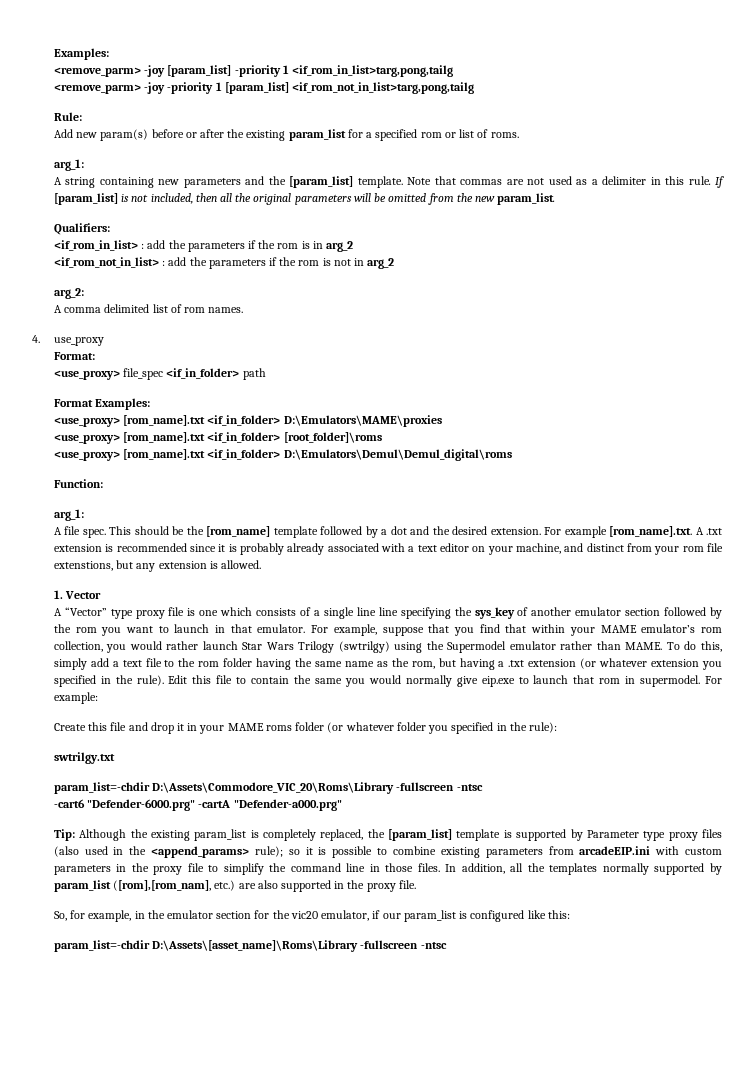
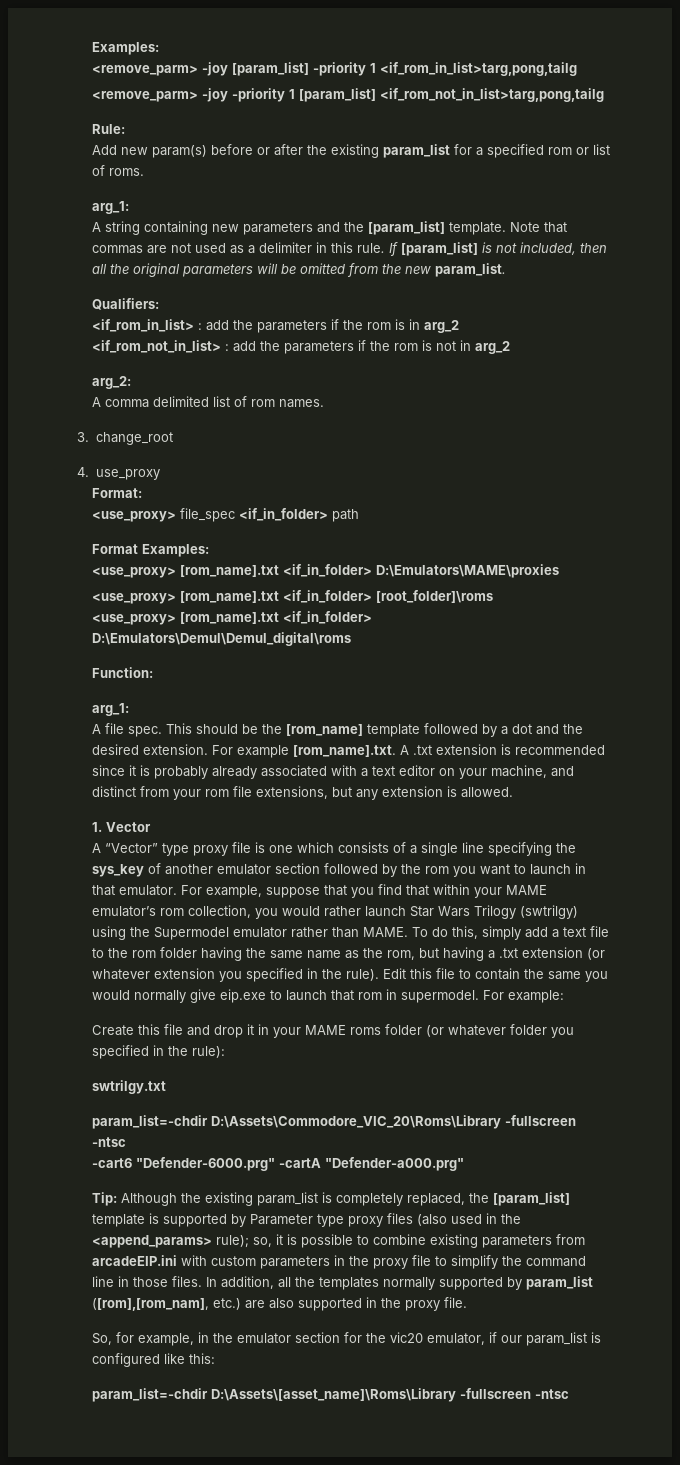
(244, 310) none -> [77,432,173,445] // 3. change_root
[53,561,113,571] extenstions, -> [255,786,328,799] extensions,
[378,607,398,616] line -> (484, 847) none
[288,849,300,855] so -> [252,1237,272,1247] so,

